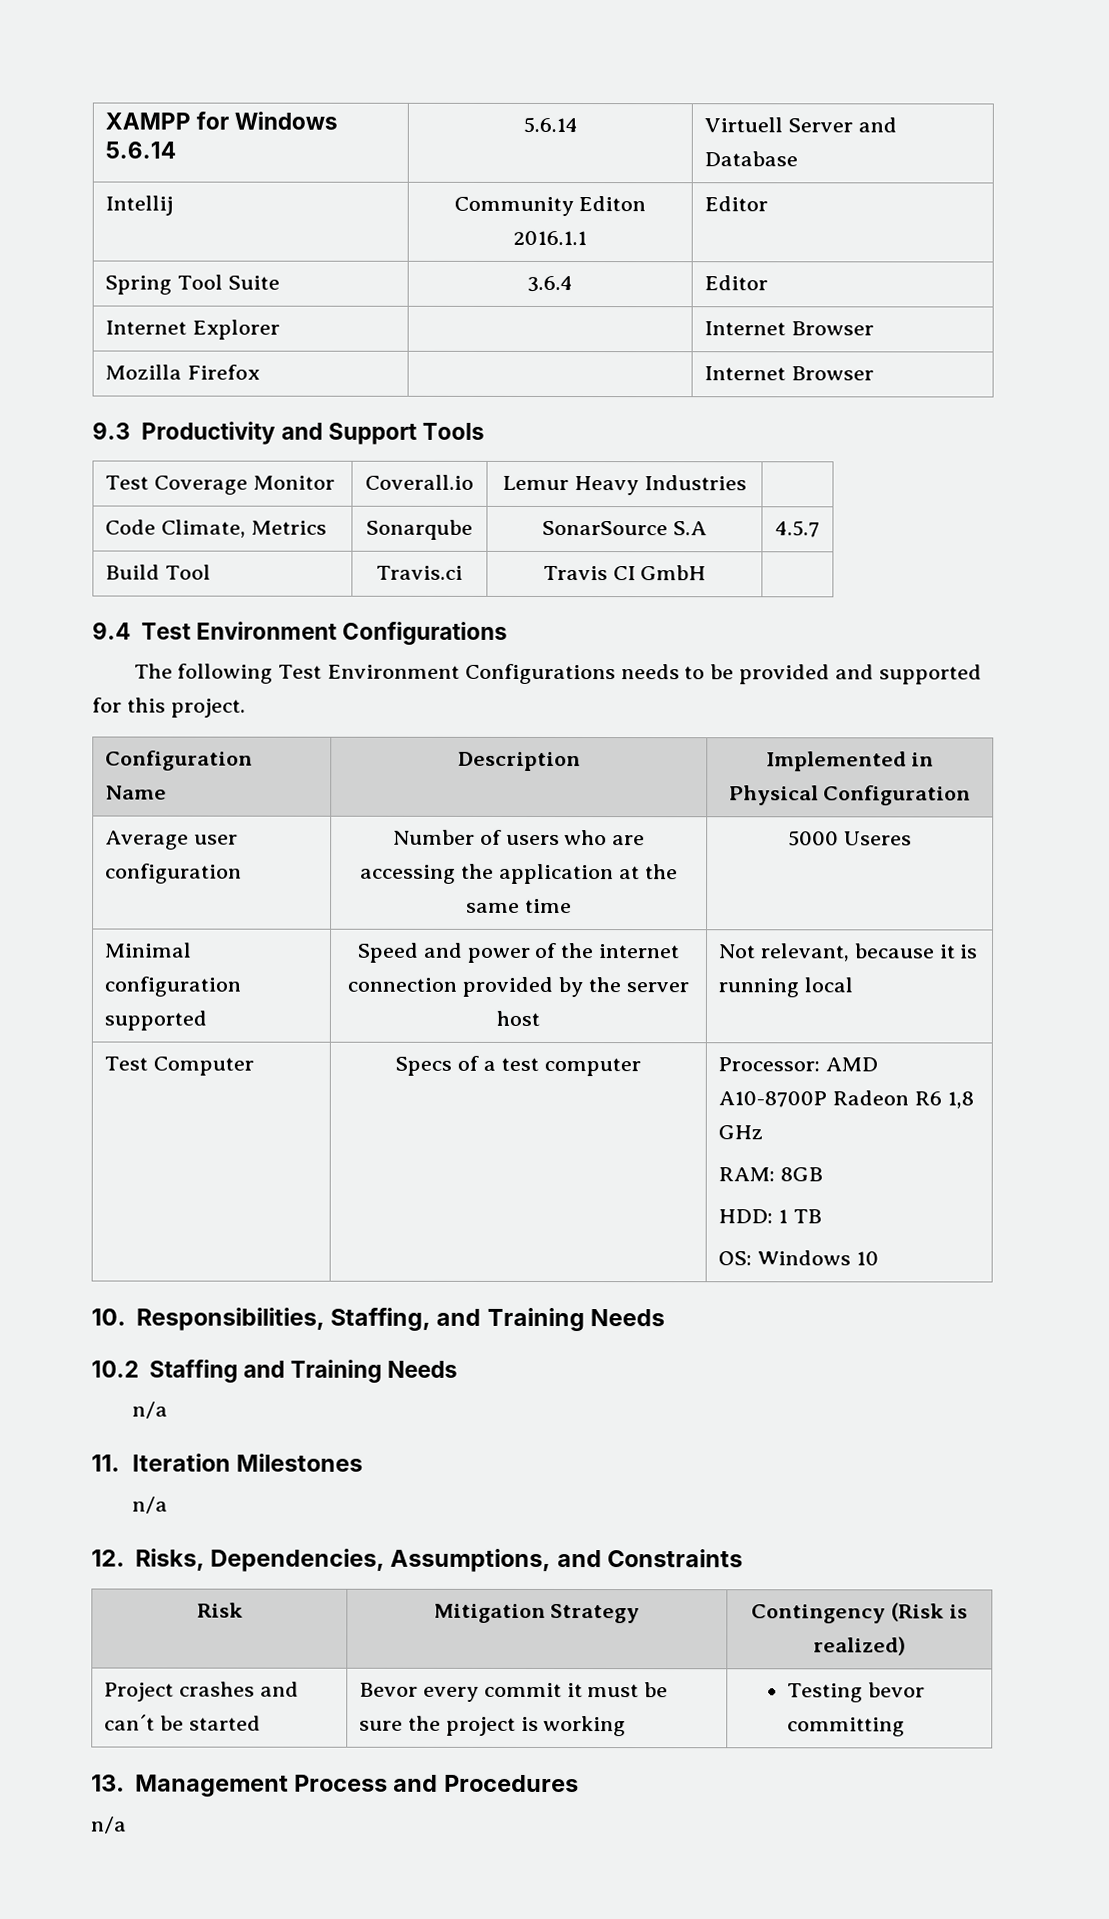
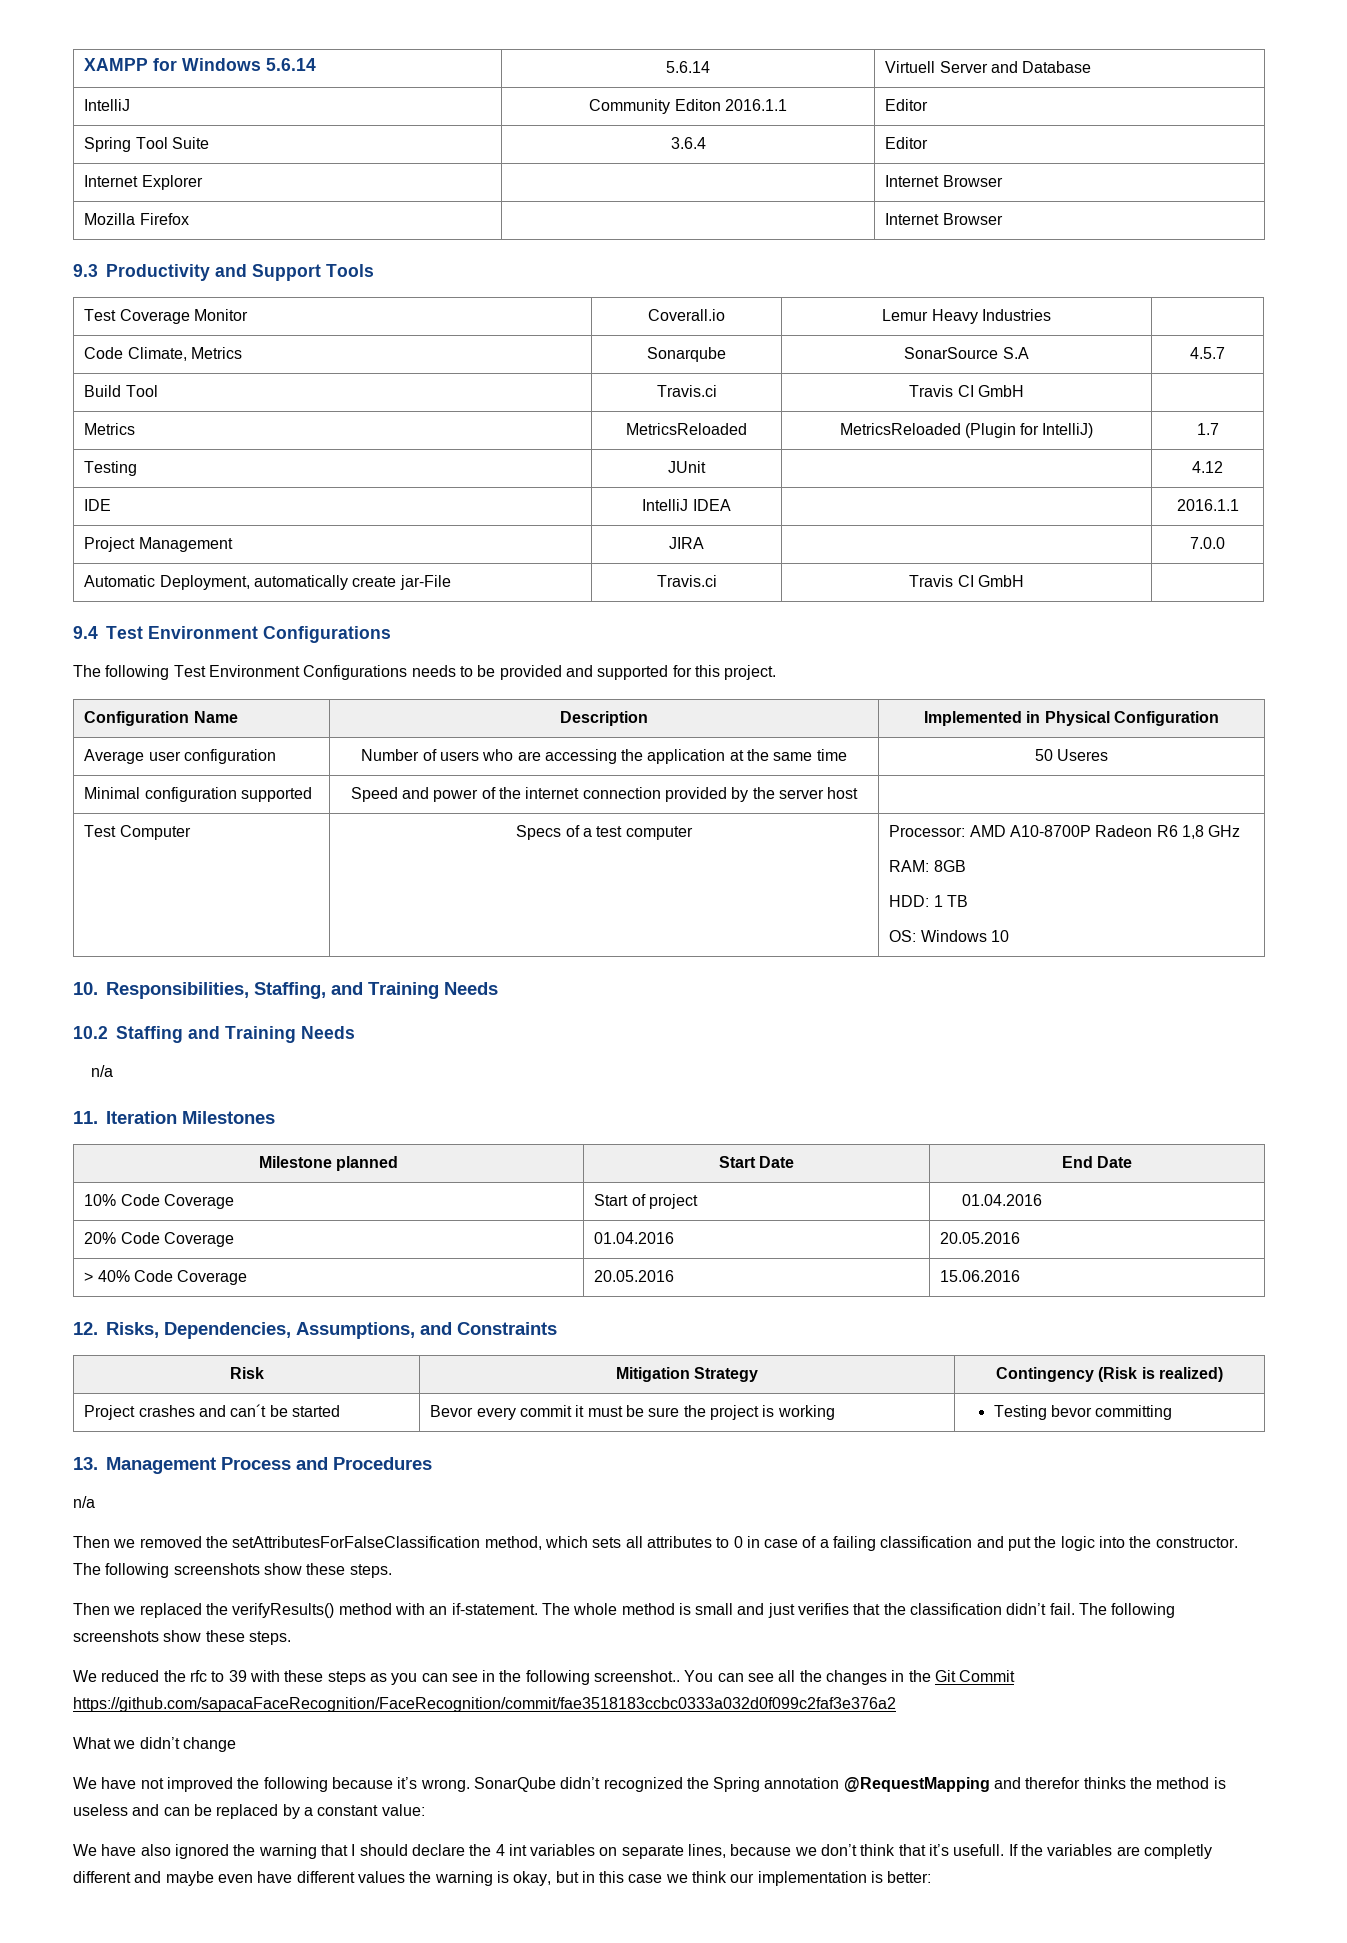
[105,195,174,216] Intellij -> [84,99,131,111] IntelliJ
(707, 573) none -> [84,423,136,435] [625,423,747,435] [839,423,1094,438] [1196,423,1219,435] [84,461,138,476] [667,461,706,473] [1192,461,1223,473] [84,499,112,511] [642,499,731,511] [1176,499,1239,511] [84,537,233,552] [668,537,704,549] [1190,537,1225,549] [84,575,451,590] [656,575,717,587] [909,575,1024,587] // Metrics | MetricsReloaded | MetricsReloaded (Plugin for IntelliJ) | 1.7 // Testing | JUnit | | 4.12 // IDE | IntelliJ IDEA | | 2016.1.1 // Project Management | JIRA | | 7.0.0 // Automatic Deployment, automatically create jar-File | Travis.ci | Travis CI GmbH |
[788,830,840,847] 5000 -> [1034,749,1053,761] 50
[719,943,979,962] [718,977,854,998] Not relevant, because it is running local -> (859, 793) none
[131,1496,168,1514] // n/a -> [258,1156,399,1171] [718,1156,795,1168] [1061,1156,1133,1168] [84,1194,234,1209] [594,1194,698,1209] [961,1194,1042,1206] [84,1232,234,1247] [594,1232,675,1244] [940,1232,1021,1244] [84,1270,248,1285] [594,1270,675,1282] [940,1270,1021,1282] // Milestone planned | Start Date | End Date // 10% Code Coverage | Start of project | 01.04.2016 // 20% Code Coverage | 01.04.2016 | 20.05.2016 // > 40% Code Coverage | 20.05.2016 | 15.06.2016
(127, 1825) none -> [73,1536,1238,1551] [73,1563,392,1578] [73,1603,1176,1618] [73,1630,291,1645] [73,1670,1016,1685] [73,1697,896,1712] [73,1737,236,1752] [73,1777,1226,1792] [73,1804,425,1819] [73,1844,1212,1859] [73,1871,932,1886] // Then we removed the setAttributesForFalseClassification method, which sets all attributes to 0 in case of a failing classification and put the logic into the constructor. The following screenshots show these steps. // Then we replaced the verifyResults() method with an if-statement. The whole method is small and just verifies that the classification didn’t fail. The following screenshots show these steps. // We reduced the rfc to 39 with these steps as you can see in the following screenshot.. You can see all the changes in the Git Commit https://github.com/sapacaFaceRecognition/FaceRecognition/commit/fae3518183ccbc0333a032d0f099c2faf3e376a2 // What we didn’t change // We have not improved the following because it’s wrong. SonarQube didn’t recognized the Spring annotation @RequestMapping and therefor thinks the method is useless and can be replaced by a constant value: // We have also ignored the warning that I should declare the 4 int variables on separate lines, because we don’t think that it’s usefull. If the variables are completly different and maybe even have different values the warning is okay, but in this case we think our implementation is better:

